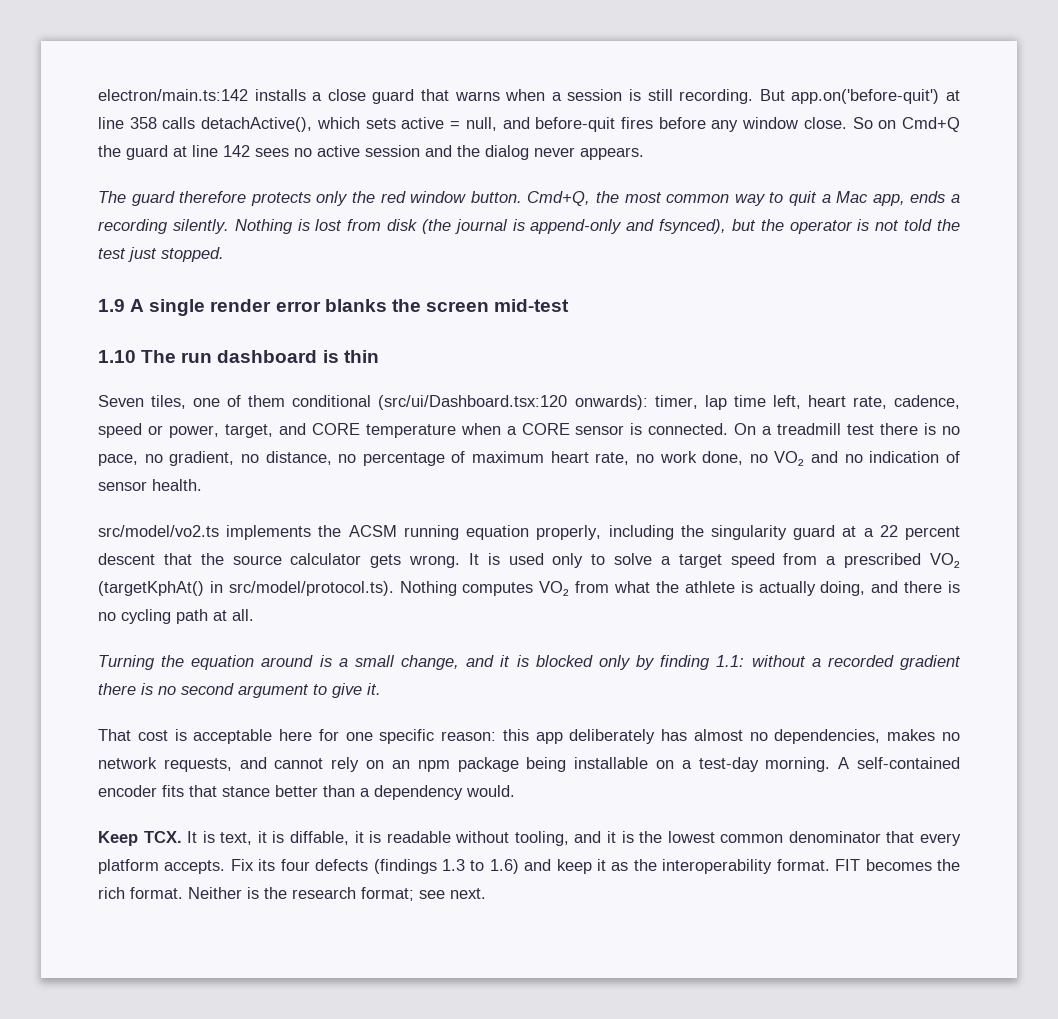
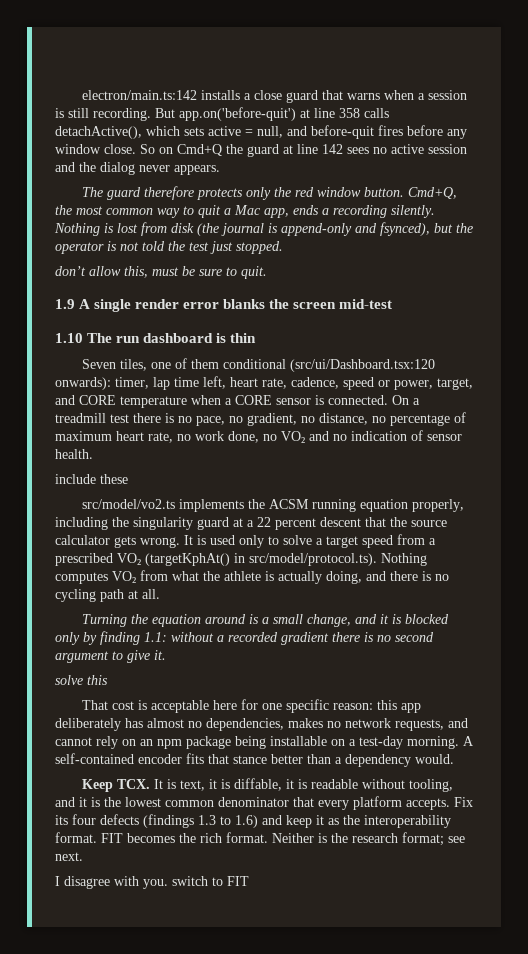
(224, 254) none -> [55,266,267,279] // don’t allow this, must be sure to quit.
(202, 485) none -> [55,474,128,484] // include these
(381, 689) none -> [55,675,108,685] // solve this
(486, 893) none -> [55,876,249,889] // I disagree with you. switch to FIT

